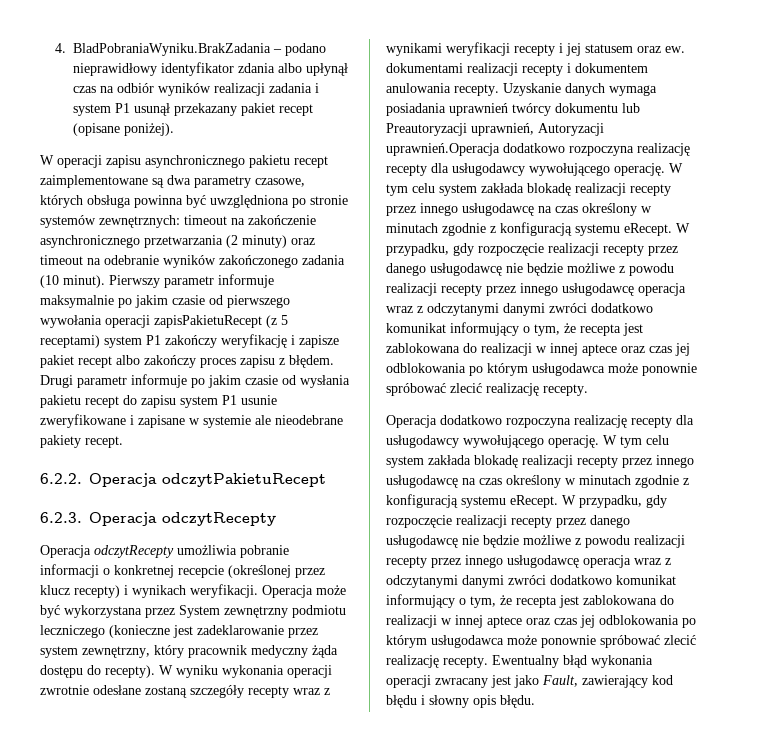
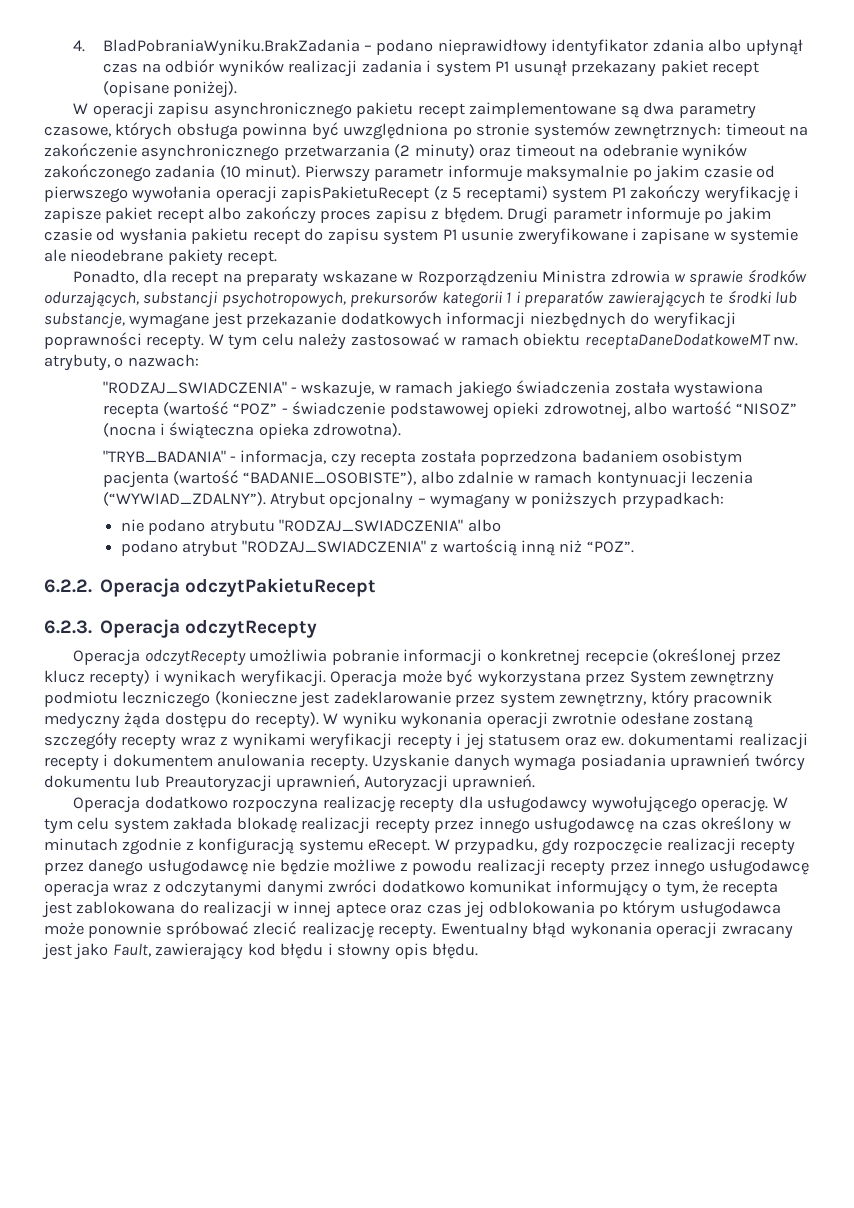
(123, 442) none -> [73,269,807,287] [44,290,798,308] [44,312,736,329] [44,332,799,350] [44,354,199,371] [102,380,764,398] [102,401,798,419] [102,422,402,439] [102,450,743,467] [102,470,754,488] [102,492,724,509] [120,519,501,536] [120,539,634,557] // Ponadto, dla recept na preparaty wskazane w Rozporządzeniu Ministra zdrowia w sprawie środków odurzających, substancji psychotropowych, prekursorów kategorii 1 i preparatów zawierających te środki lub substancje, wymagane jest przekazanie dodatkowych informacji niezbędnych do weryfikacji poprawności recepty. W tym celu należy zastosować w ramach obiektu receptaDaneDodatkoweMT nw. atrybuty, o nazwach: // "RODZAJ_SWIADCZENIA" - wskazuje, w ramach jakiego świadczenia została wystawiona recepta (wartość “POZ” - świadczenie podstawowej opieki zdrowotnej, albo wartość “NISOZ” (nocna i świąteczna opieka zdrowotna). // "TRYB_BADANIA" - informacja, czy recepta została poprzedzona badaniem osobistym pacjenta (wartość “BADANIE_OSOBISTE”), albo zdalnie w ramach kontynuacji leczenia (“WYWIAD_ZDALNY”). Atrybut opcjonalny – wymagany w poniższych przypadkach: // nie podano atrybutu "RODZAJ_SWIADCZENIA" albo // podano atrybut "RODZAJ_SWIADCZENIA" z wartością inną niż “POZ”.
[386,143,690,156] [386,163,683,176] [386,183,671,196] [386,203,652,216] [386,222,690,236] [386,243,678,256] [386,263,674,276] [386,283,686,296] [386,303,653,316] [386,322,643,336] [386,343,690,356] [386,363,697,376] [386,383,588,396] uprawnień.Operacja dodatkowo rozpoczyna realizację recepty dla usługodawcy wywołującego operację. W tym celu system zakłada blokadę realizacji recepty przez innego usługodawcę na czas określony w minutach zgodnie z konfiguracją systemu eRecept. W przypadku, gdy rozpoczęcie realizacji recepty przez danego usługodawcę nie będzie możliwe z powodu realizacji recepty przez innego usługodawcę operacja wraz z odczytanymi danymi zwróci dodatkowo komunikat informujący o tym, że recepta jest zablokowana do realizacji w innej aptece oraz czas jej odblokowania po którym usługodawca może ponownie spróbować zlecić realizację recepty. -> [452,774,536,791] uprawnień.

